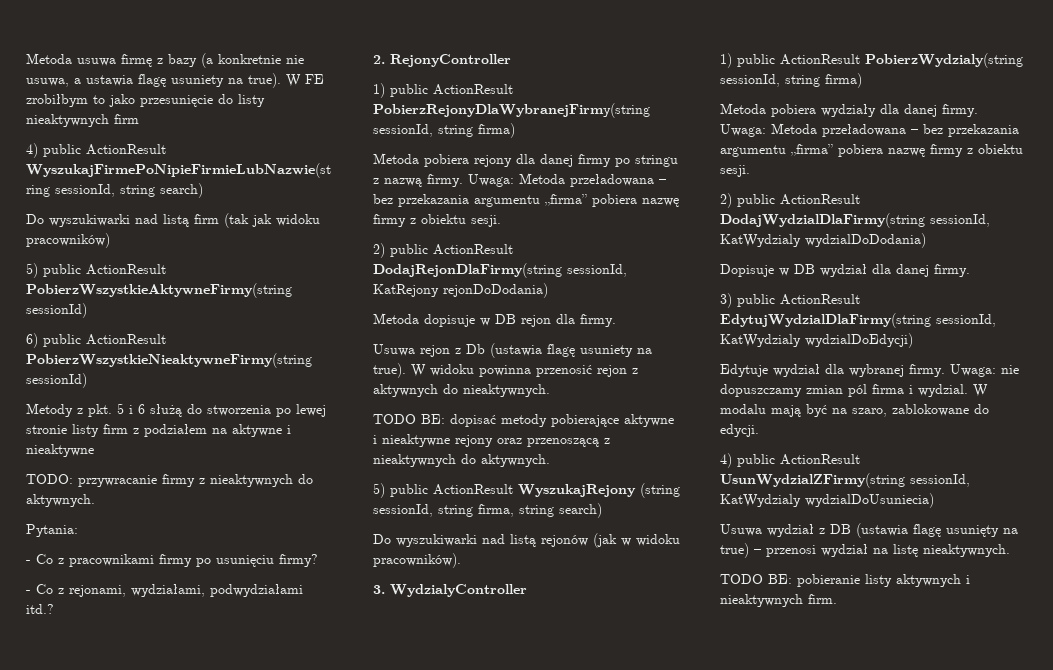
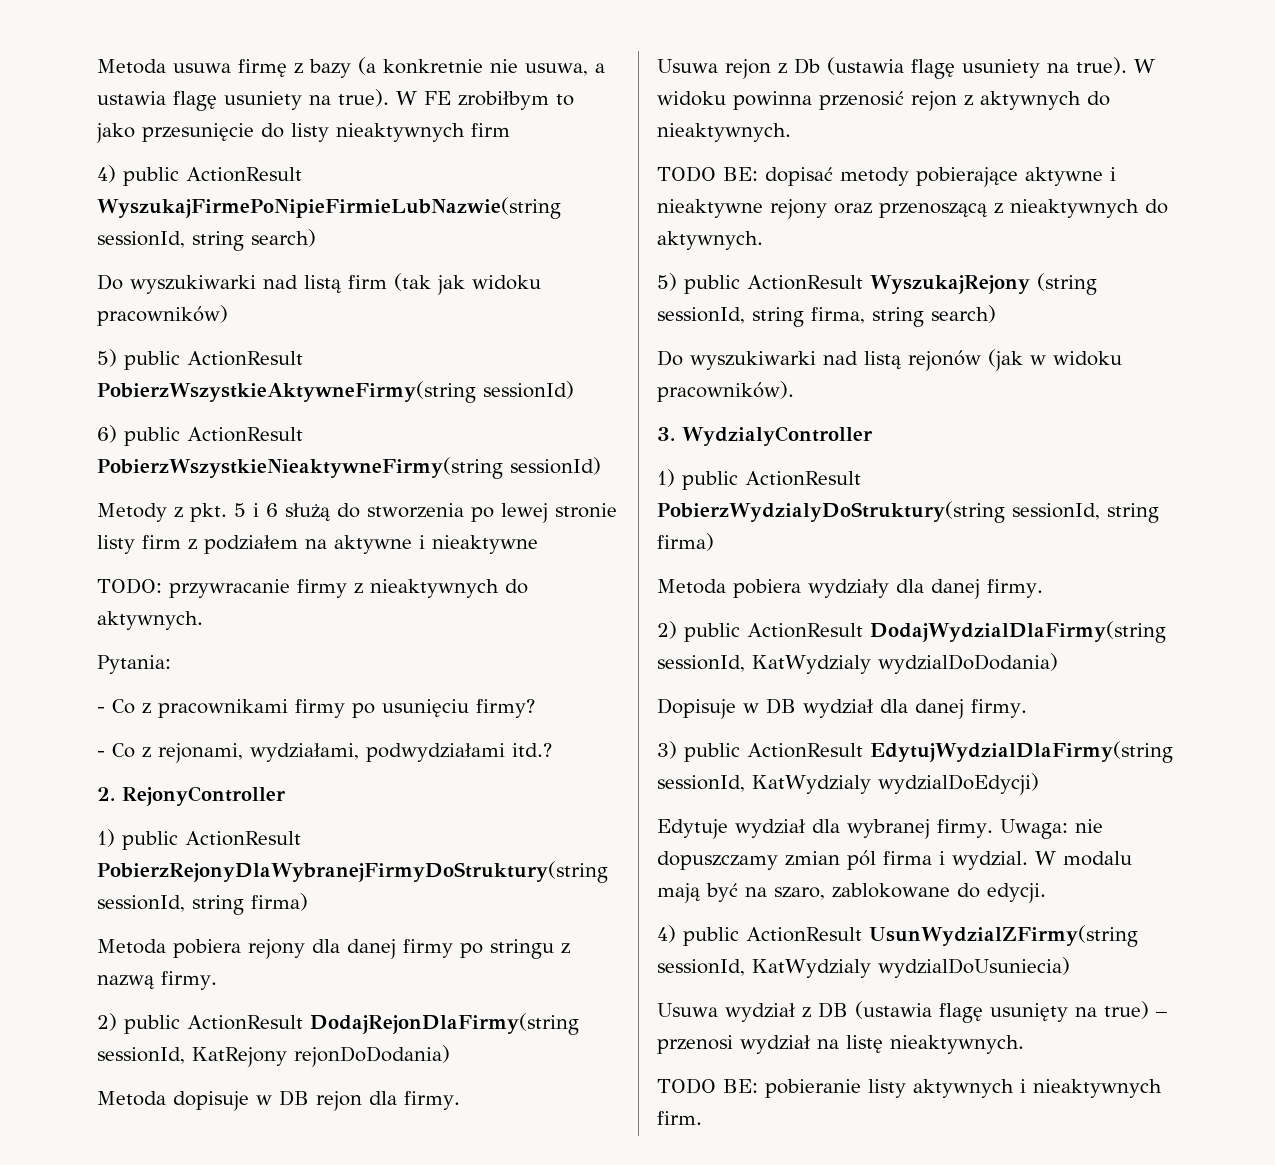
[373,103,650,118] PobierzRejonyDlaWybranejFirmy(string -> [97,861,608,883] PobierzRejonyDlaWybranejFirmyDoStruktury(string
[468,173,666,187] [373,194,679,207] [373,214,501,227] Uwaga: Metoda przeładowana – bez przekazania argumentu „firma” pobiera nazwę firmy z obiektu sesji. -> (217, 980) none
[865,53,1023,68] PobierzWydzialy(string -> [657,501,1005,523] PobierzWydzialyDoStruktury(string
[720,123,1019,137] [720,144,1023,157] [720,165,750,177] Uwaga: Metoda przeładowana – bez przekazania argumentu „firma” pobiera nazwę firmy z obiektu sesji. -> (1043, 588) none

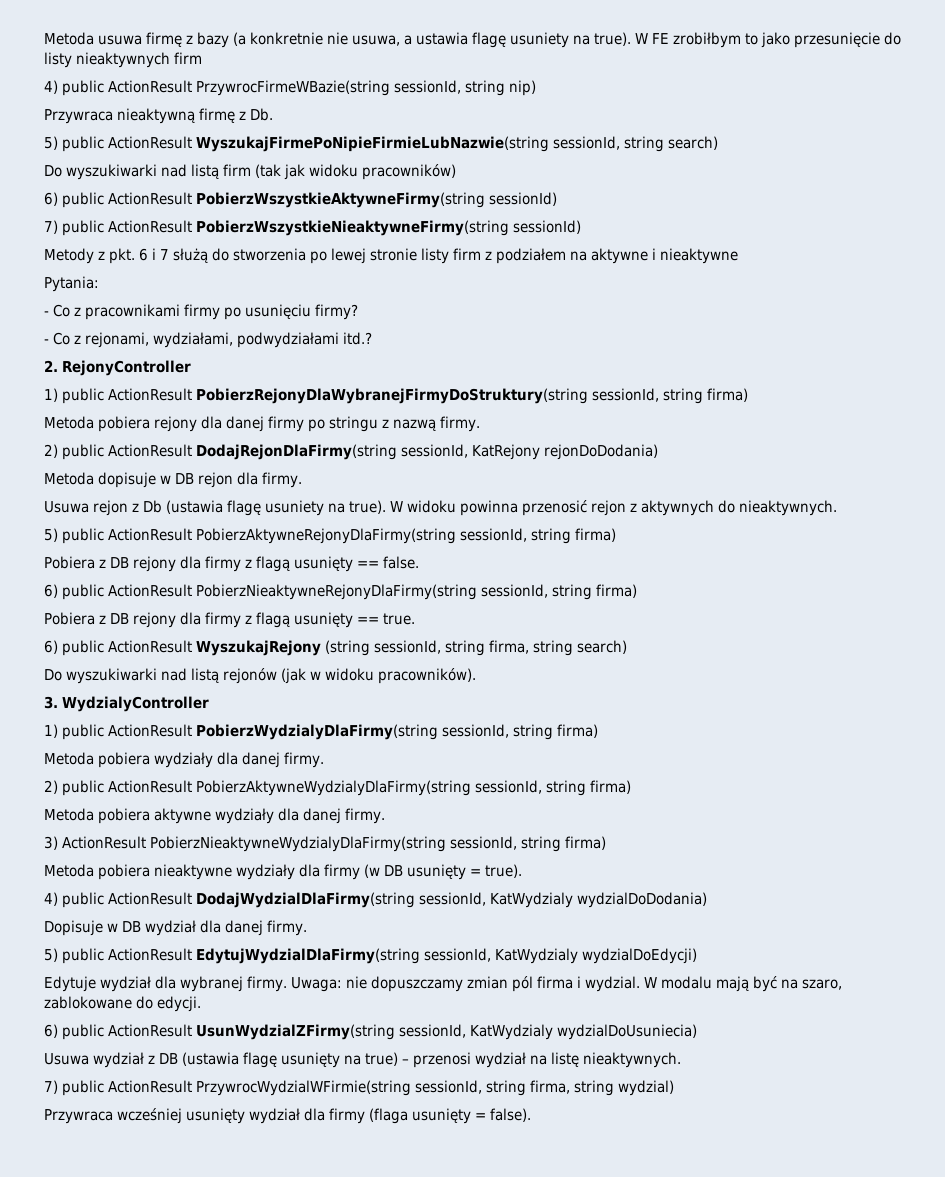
(302, 174) none -> [196,80,536,96] [44,108,273,124] [44,136,192,152] PrzywrocFirmeWBazie(string sessionId, string nip) // Przywraca nieaktywną firmę z Db. // 5) public ActionResult
[97,349,117,367] 5) -> [44,192,58,206] 6)
[97,425,117,443] 6) -> [44,220,58,234] 7)
[234,503,278,517] 5 i 6 -> [139,248,169,261] 6 i 7
[97,578,528,598] [97,611,203,630] // TODO: przywracanie firmy z nieaktywnych do aktywnych. -> (738, 256) none
[657,166,1116,187] [657,199,1168,219] [657,231,763,250] [657,273,677,291] TODO BE: dopisać metody pobierające aktywne i nieaktywne rejony oraz przenoszącą z nieaktywnych do aktywnych. // 5) -> [44,528,616,544] [44,556,419,572] [44,584,637,600] [44,612,415,628] [44,640,58,654] 5) public ActionResult PobierzAktywneRejonyDlaFirmy(string sessionId, string firma) // Pobiera z DB rejony dla firmy z flagą usunięty == false. // 6) public ActionResult PobierzNieaktywneRejonyDlaFirmy(string sessionId, string firma) // Pobiera z DB rejony dla firmy z flagą usunięty == true. // 6)
[657,501,1005,523] PobierzWydzialyDoStruktury(string -> [196,724,438,740] PobierzWydzialyDlaFirmy(string
(863, 630) none -> [196,780,631,796] [44,808,385,824] [44,836,606,852] [44,864,522,880] [44,892,192,908] PobierzAktywneWydzialyDlaFirmy(string sessionId, string firma) // Metoda pobiera aktywne wydziały dla danej firmy. // 3) ActionResult PobierzNieaktywneWydzialyDlaFirmy(string sessionId, string firma) // Metoda pobiera nieaktywne wydziały dla firmy (w DB usunięty = true). // 4) public ActionResult
[657,741,677,759] 3) -> [44,948,58,962] 5)
[657,925,676,943] 4) -> [44,1024,58,1038] 6)
[657,1078,1162,1098] [657,1111,702,1125] TODO BE: pobieranie listy aktywnych i nieaktywnych firm. -> [44,1080,674,1096] [44,1108,531,1124] 7) public ActionResult PrzywrocWydzialWFirmie(string sessionId, string firma, string wydzial) // Przywraca wcześniej usunięty wydział dla firmy (flaga usunięty = false).

